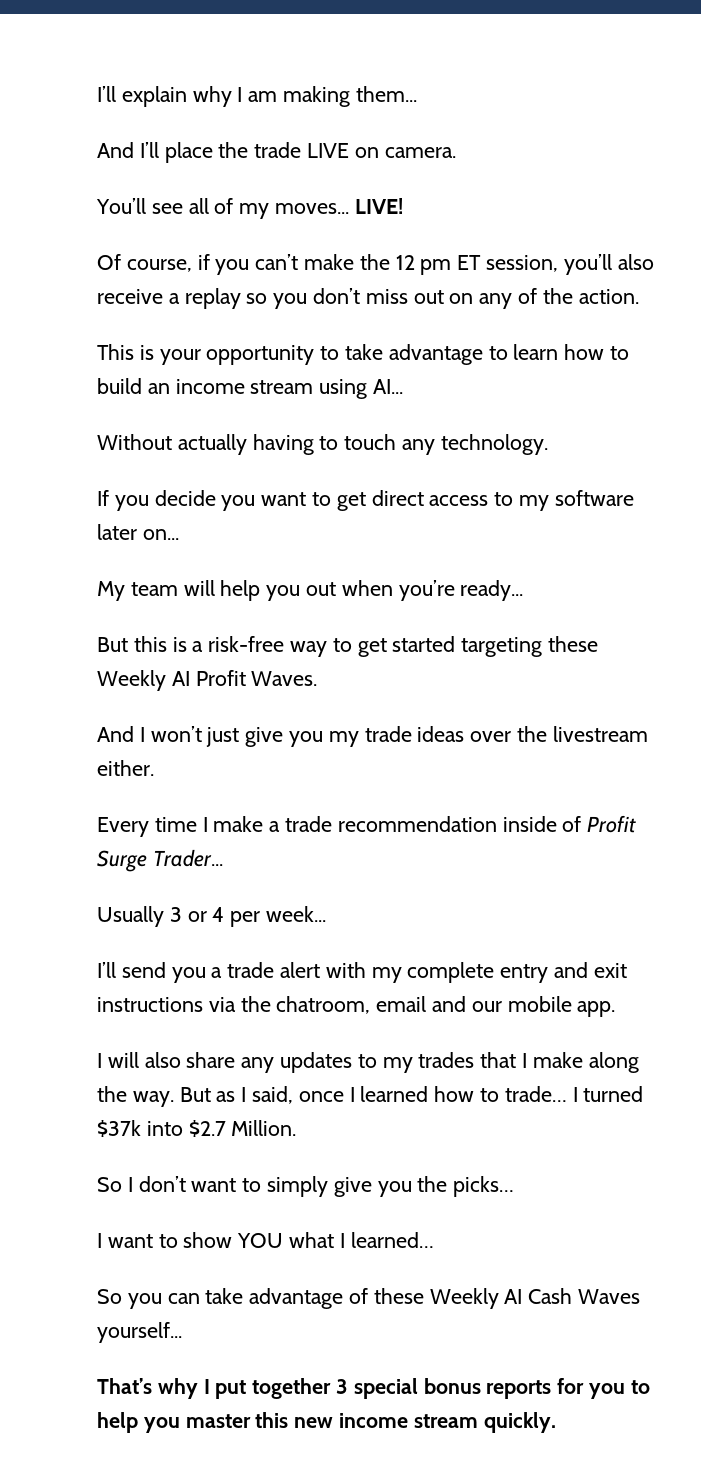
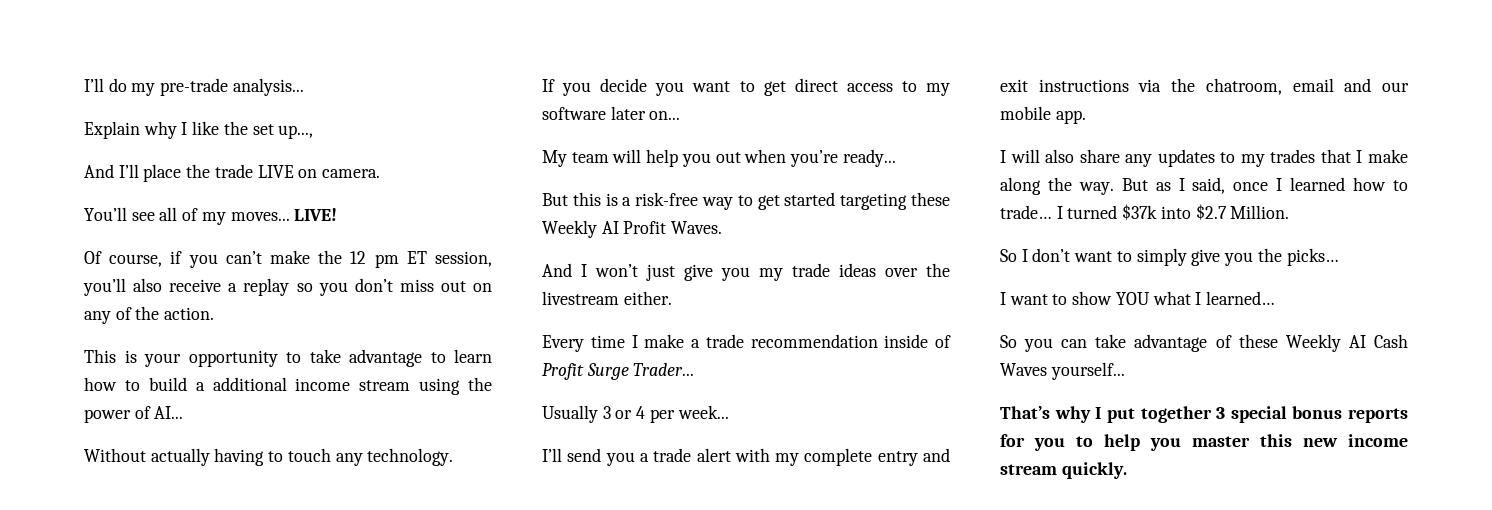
[97,86,417,107] I’ll explain why I am making them... -> [84,78,304,96] [84,121,314,139] I’ll do my pre-trade analysis... // Explain why I like the set up...,
[147,383,170,394] an -> [195,377,287,391] a additional
(368, 389) none -> [468,377,492,391] [84,406,151,423] the power of

